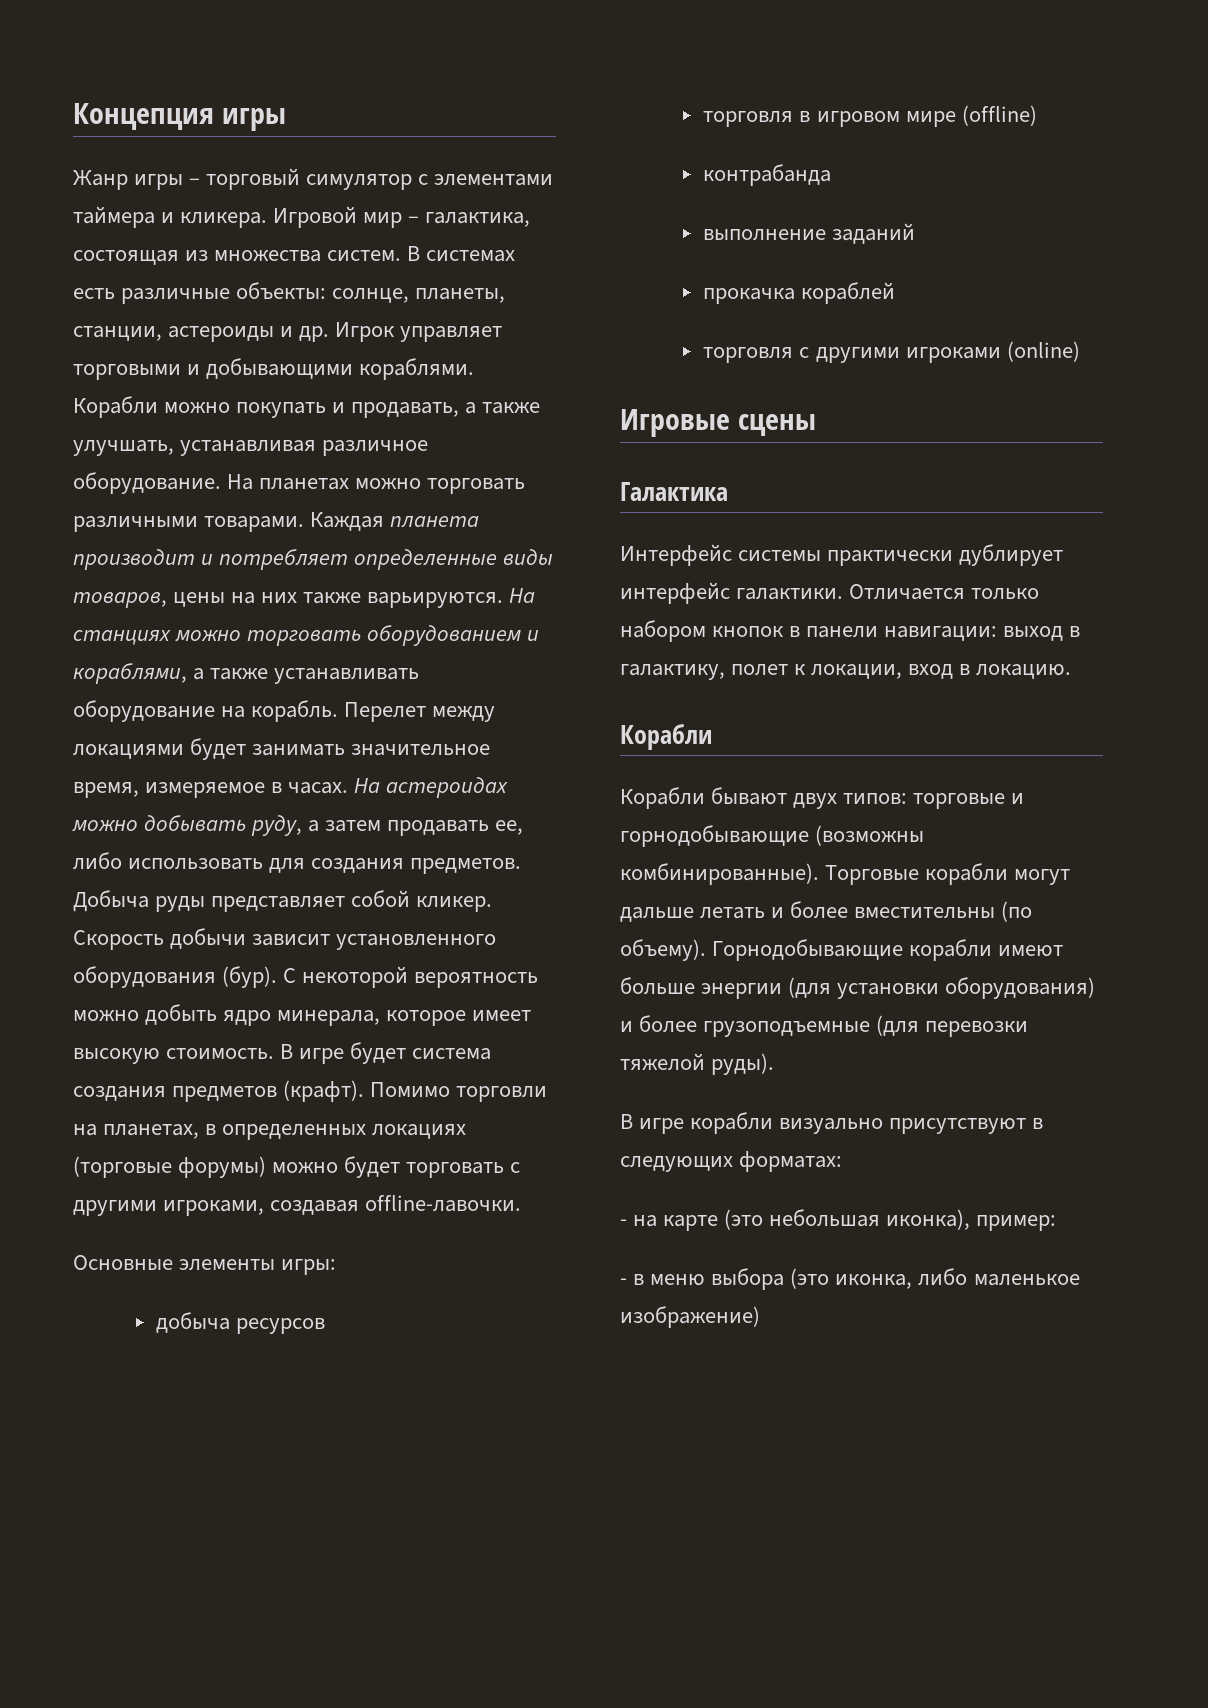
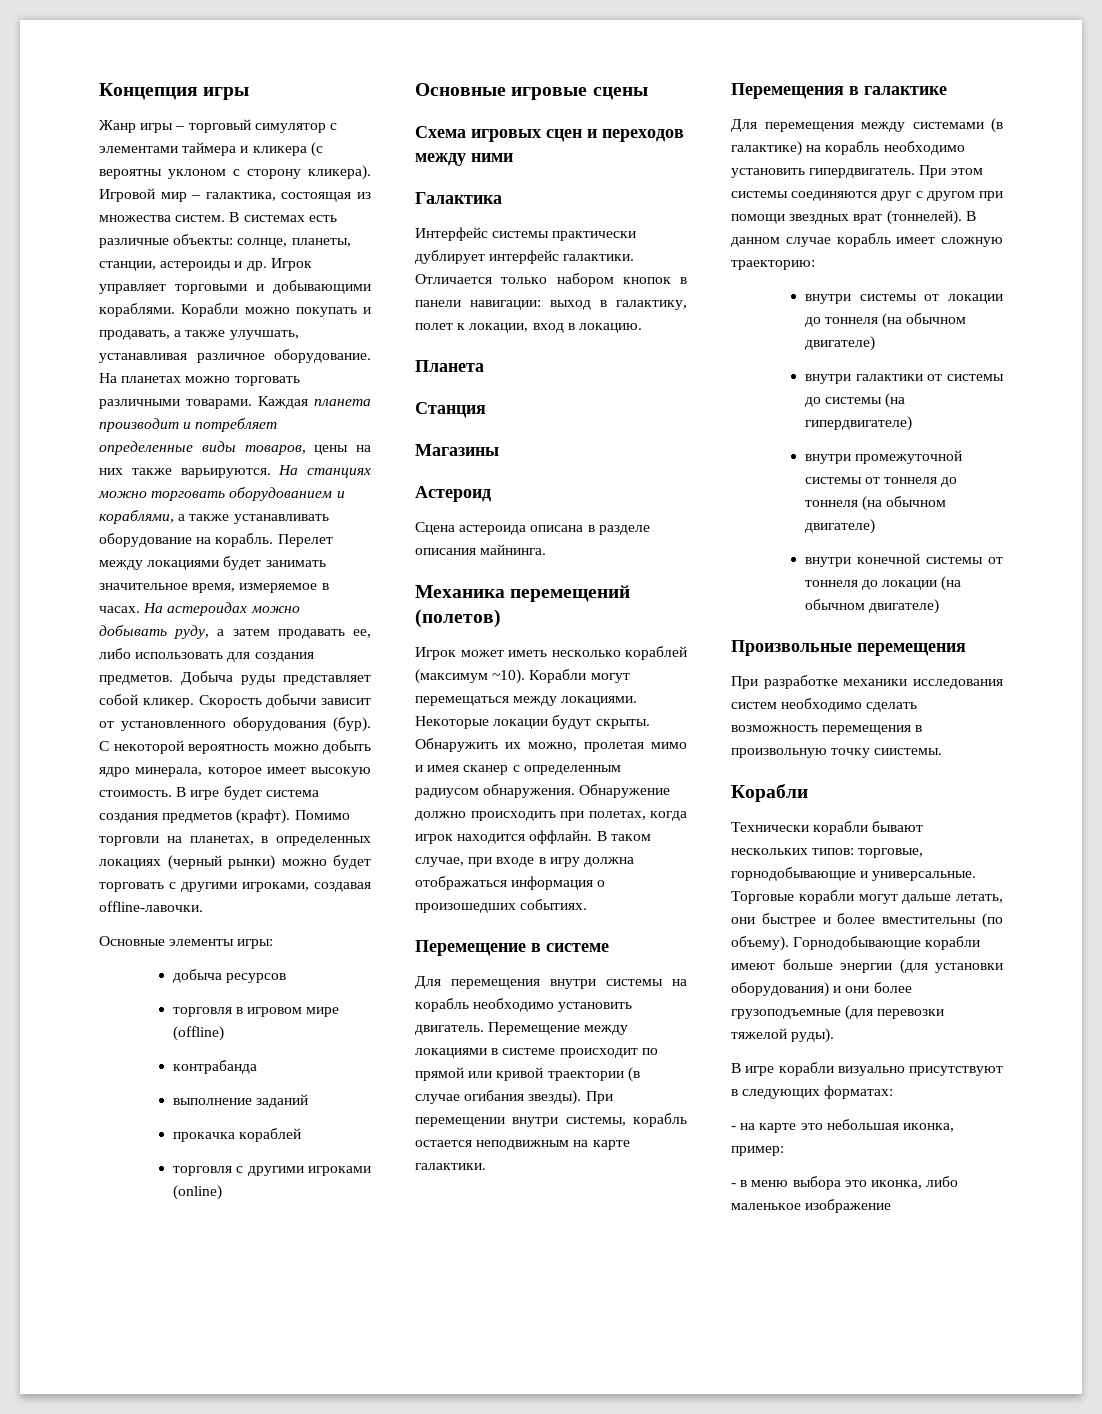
[180,212,268,228] кликера. -> [252,142,323,157] [99,165,371,180] кликера (с вероятны уклоном с сторону кликера).
(331, 940) none -> [99,721,114,728] от
[73,1156,267,1178] (торговые форумы) -> [167,855,275,870] (черный рынки)
[620,409,730,437] Игровые -> [415,83,588,100] Основные игровые
(816, 425) none -> [415,126,684,142] [415,153,513,166] // Схема игровых сцен и переходов между ними
[620,724,712,750] [620,787,1025,809] [620,825,925,847] [620,863,819,885] Корабли // Корабли бывают двух типов: торговые и горнодобывающие (возможны комбинированные). -> [415,360,484,372] [415,402,486,418] [415,444,499,456] [415,486,491,502] [415,522,650,535] [415,544,547,555] [415,585,631,602] [415,609,501,628] [415,646,687,660] [415,669,630,684] [415,696,638,706] [415,715,650,729] [415,738,687,752] [415,765,621,775] [415,784,671,798] [415,811,687,821] [415,830,651,844] [415,857,634,867] [415,876,606,890] [415,899,588,913] [415,940,609,956] [415,976,687,989] [415,998,633,1012] [415,1022,629,1035] [415,1048,658,1058] [415,1067,640,1082] [415,1090,613,1105] [415,1113,687,1127] [415,1140,630,1150] [415,1163,486,1170] [731,83,947,99] [731,118,1003,133] [731,141,965,156] [731,165,983,178] [731,191,1003,201] [731,210,976,225] [731,233,1003,247] [731,260,815,270] [804,294,1003,304] [804,313,967,328] [804,336,875,351] [804,374,1004,384] [804,393,906,408] [804,416,912,431] [804,450,963,464] [804,477,958,487] [804,496,947,511] [804,519,875,534] [804,553,1003,567] [804,576,962,591] [804,599,940,614] [731,640,966,656] [731,675,1003,689] [731,698,918,712] [731,725,923,735] [731,748,943,758] [731,784,808,802] [731,821,924,835] [731,848,924,858] [731,867,977,881] Планета // Станция // Магазины // Астероид // Сцена астероида описана в разделе описания майнинга. // Механика перемещений (полетов) // Игрок может иметь несколько кораблей (максимум ~10). Корабли могут перемещаться между локациями. Некоторые локации будут скрыты. Обнаружить их можно, пролетая мимо и имея сканер с определенным радиусом обнаружения. Обнаружение должно происходить при полетах, когда игрок находится оффлайн. В таком случае, при входе в игру должна отображаться информация о произошедших событиях. // Перемещение в системе // Для перемещения внутри системы на корабль необходимо установить двигатель. Перемещение между локациями в системе происходит по прямой или кривой траектории (в случае огибания звезды). При перемещении внутри системы, корабль остается неподвижным на карте галактики. // Перемещения в галактике // Для перемещения между системами (в галактике) на корабль необходимо установить гипердвигатель. При этом системы соединяются друг с другом при помощи звездных врат (тоннелей). В данном случае корабль имеет сложную траекторию: // внутри системы от локации до тоннеля (на обычном двигателе) // внутри галактики от системы до системы (на гипердвигателе) // внутри промежуточной системы от тоннеля до тоннеля (на обычном двигателе) // внутри конечной системы от тоннеля до локации (на обычном двигателе) // Произвольные перемещения // При разработке механики исследования систем необходимо сделать возможность перемещения в произвольную точку сиистемы. // Корабли // Технически корабли бывают нескольких типов: торговые, горнодобывающие и универсальные.
[700,907,766,919] летать -> [956,894,1003,903] [731,913,816,927] летать, они быстрее
(633, 1026) none -> [845,986,870,993] они
[724,1209,971,1230] (это небольшая иконка), -> [800,1119,954,1132] это небольшая иконка,
[790,1268,830,1289] (это -> [844,1180,867,1187] это
[620,1306,760,1328] изображение) -> [805,1199,892,1213] изображение

